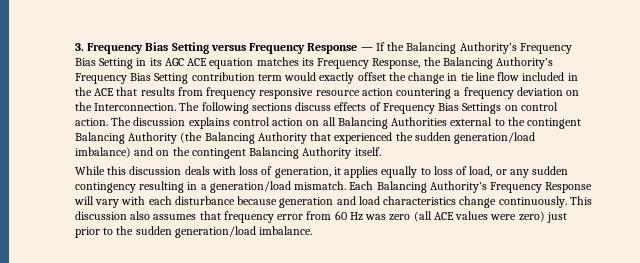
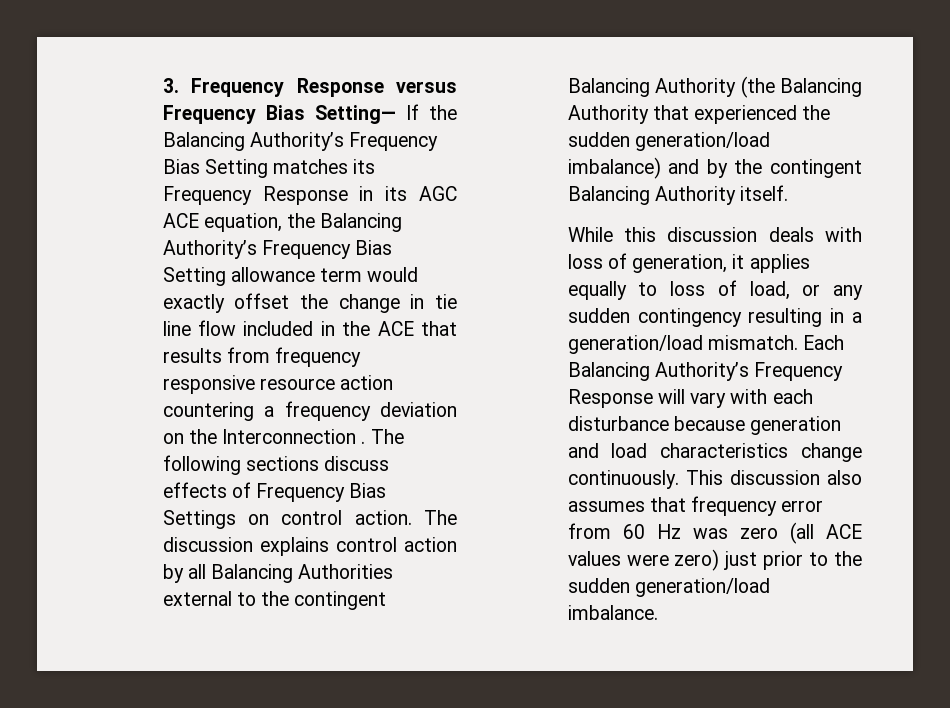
[145,42,373,54] Bias Setting versus Frequency Response — -> [296,78,457,97] [162,105,396,124] Response versus Frequency Bias Setting—
[136,57,554,69] [74,72,255,84] in its AGC ACE equation matches its Frequency Response, the Balancing Authority’s Frequency Bias Setting contribution -> [273,159,376,174] [162,186,457,205] [162,213,403,232] [162,240,393,259] [162,267,315,286] matches its Frequency Response in its AGC ACE equation, the Balancing Authority’s Frequency Bias Setting allowance
[94,103,177,111] Interconnection. -> [222,429,366,444] Interconnection .
[306,120,320,126] on -> [162,564,184,583] by
[156,150,170,156] on -> [706,159,728,178] by

